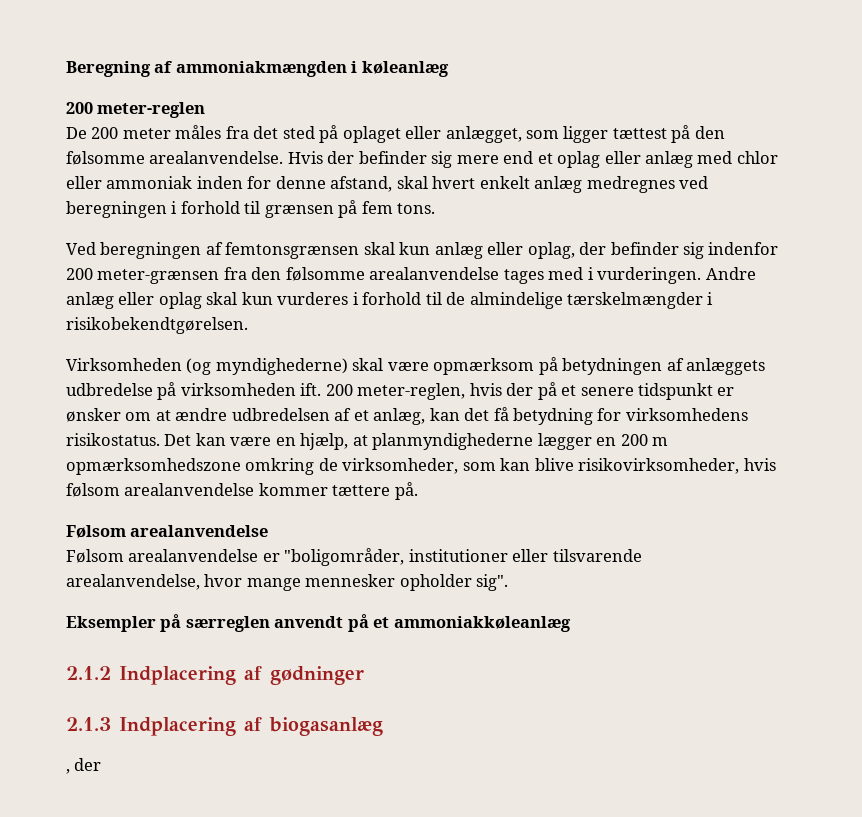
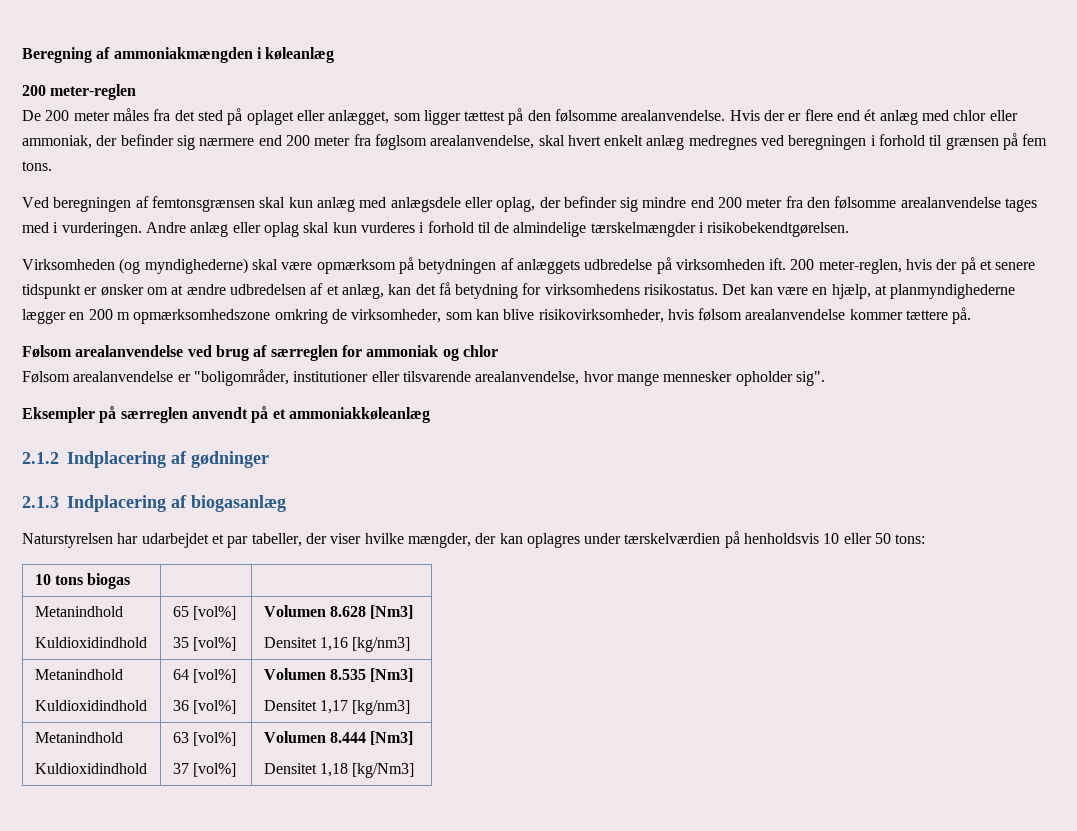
[358,151,778,168] [66,176,393,192] befinder sig mere end et oplag eller anlæg med chlor eller ammoniak inden for denne afstand, -> [788,109,1018,125] [22,134,535,150] er flere end ét anlæg med chlor eller ammoniak, der befinder sig nærmere end 200 meter fra føglsom arealanvendelse,
(483, 250) none -> [359,197,461,212] med anlægsdele
[708,242,779,255] [66,268,220,284] indenfor 200 meter-grænsen -> [642,197,783,208] mindre end 200 meter
(269, 531) none -> [187,345,498,361] ved brug af særreglen for ammoniak og chlor
[66,758,102,774] , der -> [22,531,926,548] [34,573,131,589] [34,606,123,617] [34,637,147,648] [172,606,237,620] [172,637,237,651] [263,605,414,619] [263,637,411,652] [34,669,123,680] [34,700,147,711] [172,669,237,683] [172,700,237,714] [263,668,414,682] [263,700,411,715] [34,732,123,743] [34,763,147,774] [172,732,237,746] [172,763,237,777] [263,731,414,745] [263,763,415,778] Naturstyrelsen har udarbejdet et par tabeller, der viser hvilke mængder, der kan oplagres under tærskelværdien på henholdsvis 10 eller 50 tons: // 10 tons biogas | | // Metanindhold // Kuldioxidindhold | 65 [vol%] // 35 [vol%] | Volumen 8.628 [Nm3] // Densitet 1,16 [kg/nm3] // Metanindhold // Kuldioxidindhold | 64 [vol%] // 36 [vol%] | Volumen 8.535 [Nm3] // Densitet 1,17 [kg/nm3] // Metanindhold // Kuldioxidindhold | 63 [vol%] // 37 [vol%] | Volumen 8.444 [Nm3] // Densitet 1,18 [kg/Nm3]

